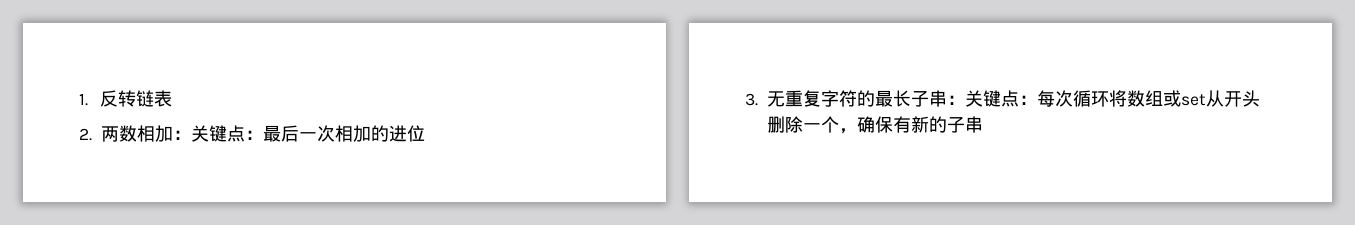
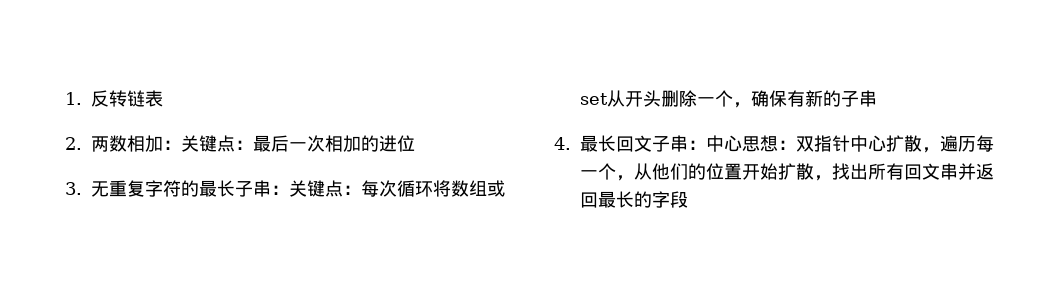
(983, 124) none -> [554,135,994,153] [580,163,994,181] [580,191,688,208] // 4.最长回文子串：中心思想：双指针中心扩散，遍历每一个，从他们的位置开始扩散，找出所有回文串并返回最长的字段

